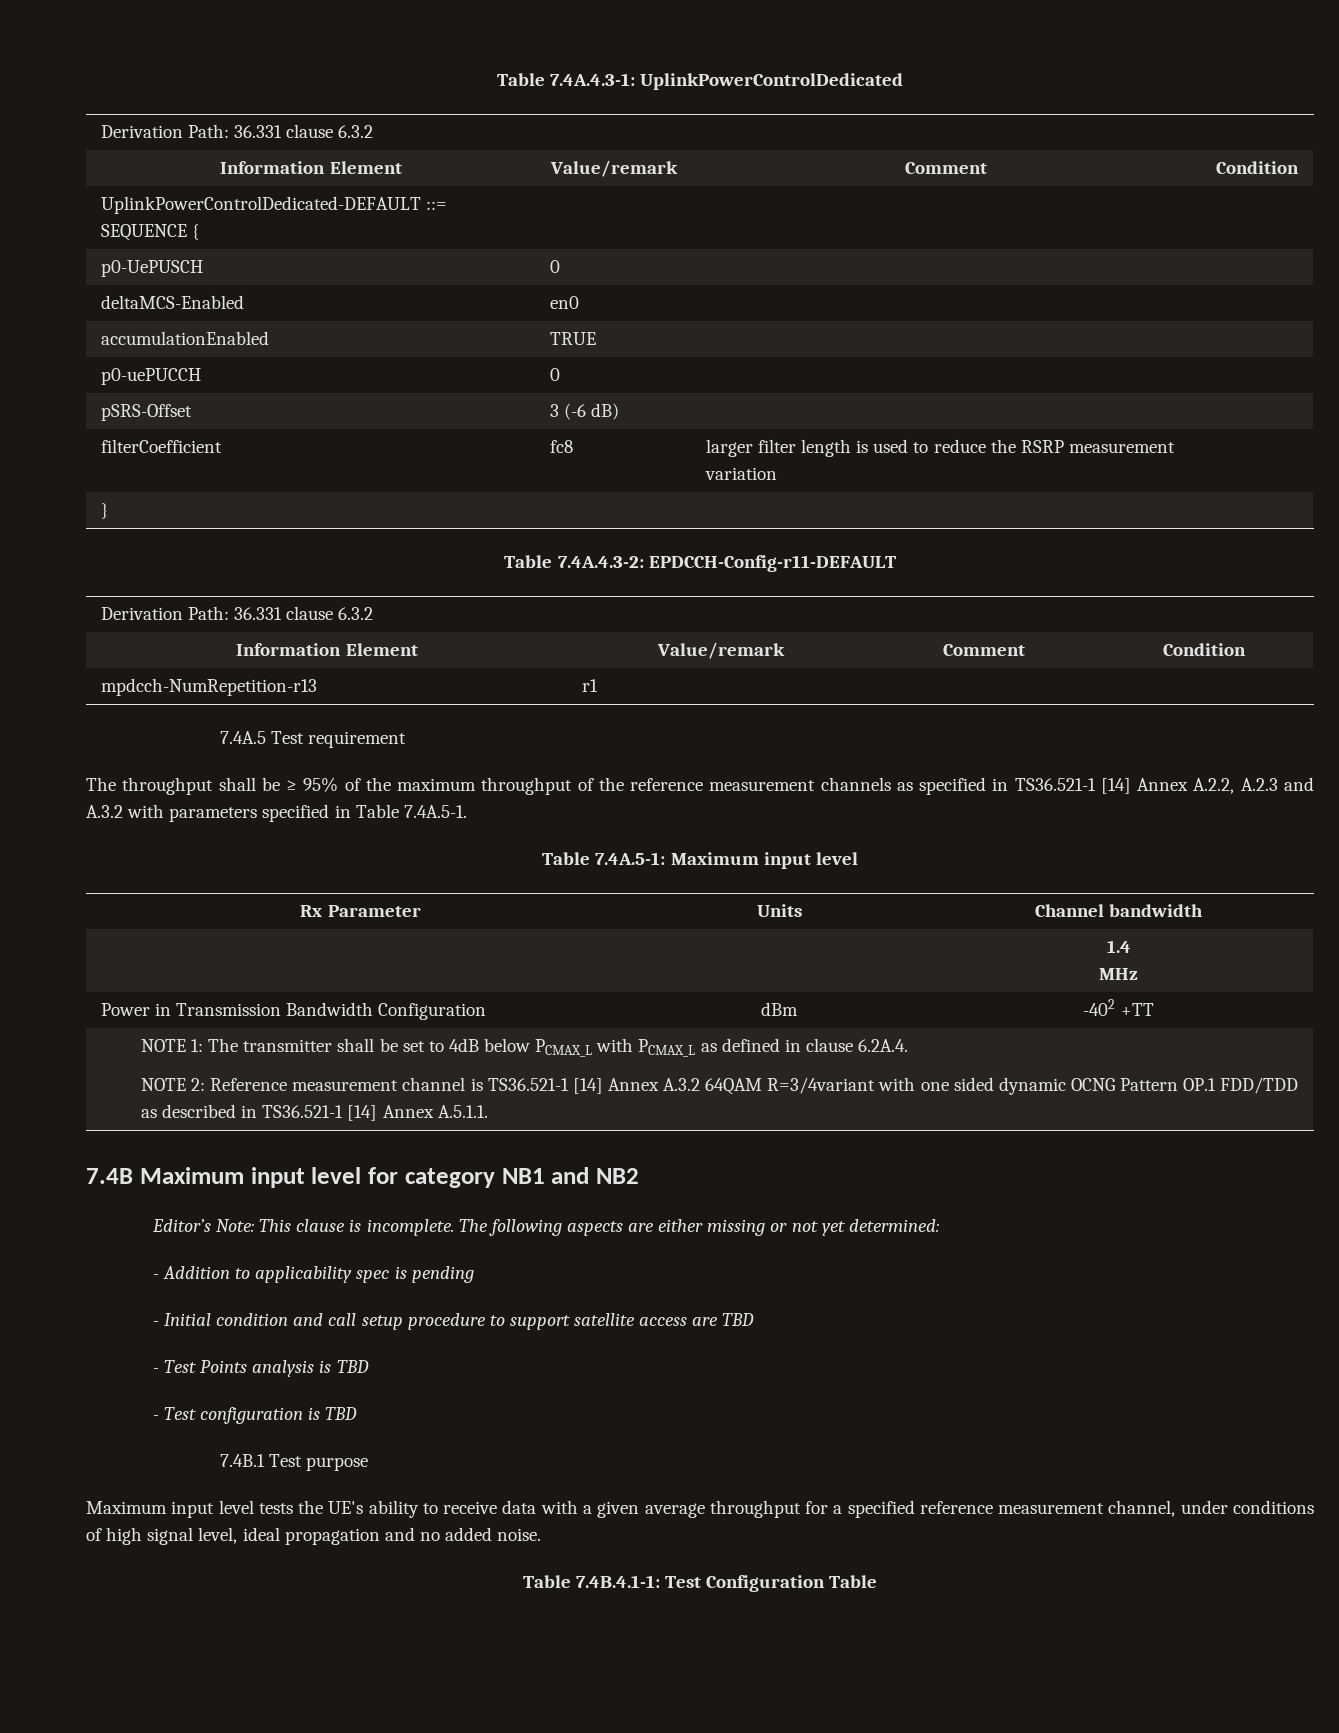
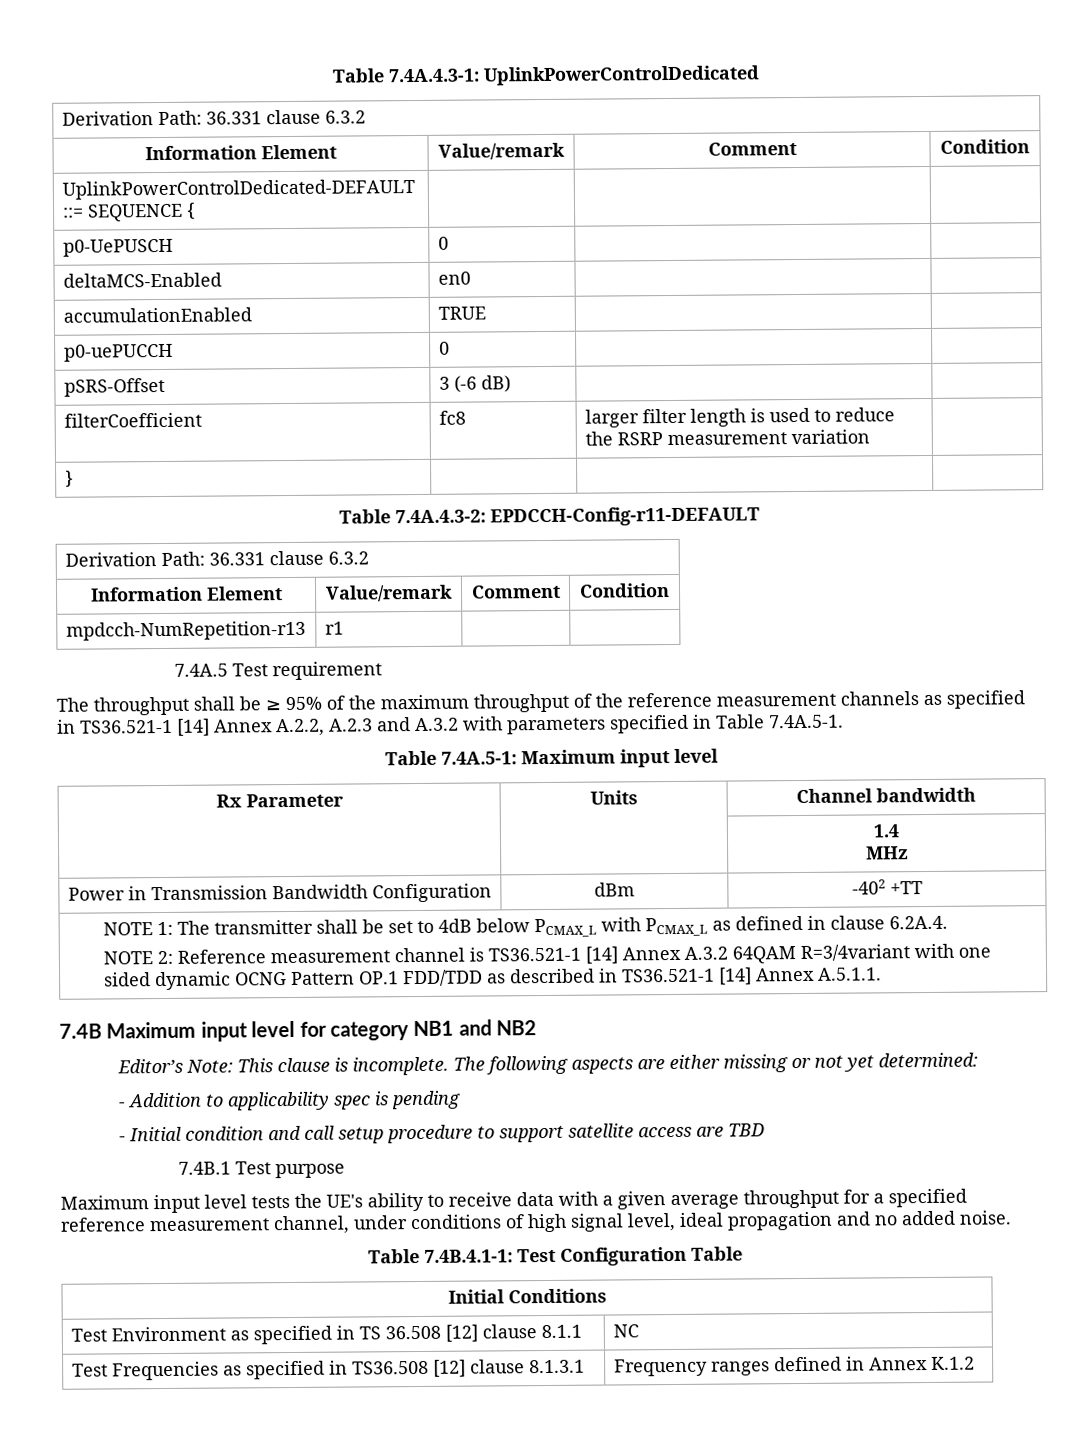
[152,1360,369,1377] [152,1407,358,1424] // - Test Points analysis is TBD // - Test configuration is TBD -> (766, 1130) none
(878, 1581) none -> [447,1288,607,1304] [70,1324,582,1345] [612,1324,639,1338] [71,1359,585,1381] [613,1356,975,1377] // Initial Conditions // Test Environment as specified in TS 36.508 [12] clause 8.1.1 | NC // Test Frequencies as specified in TS36.508 [12] clause 8.1.3.1 | Frequency ranges defined in Annex K.1.2

